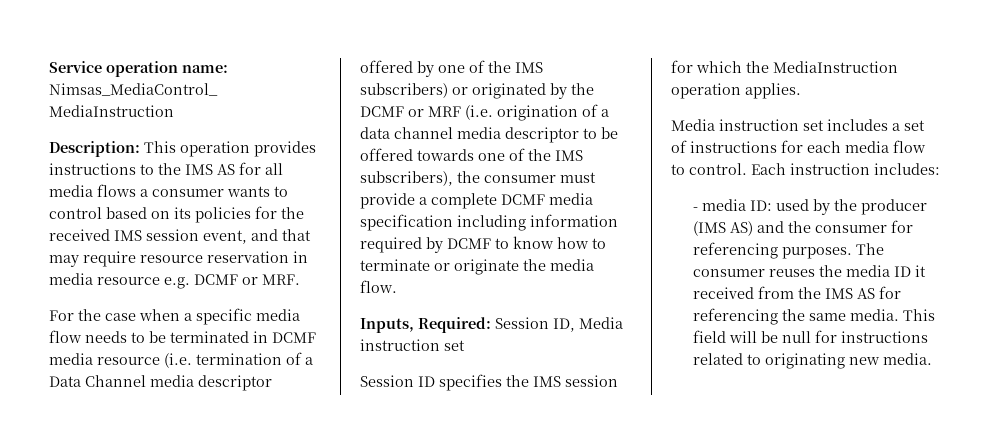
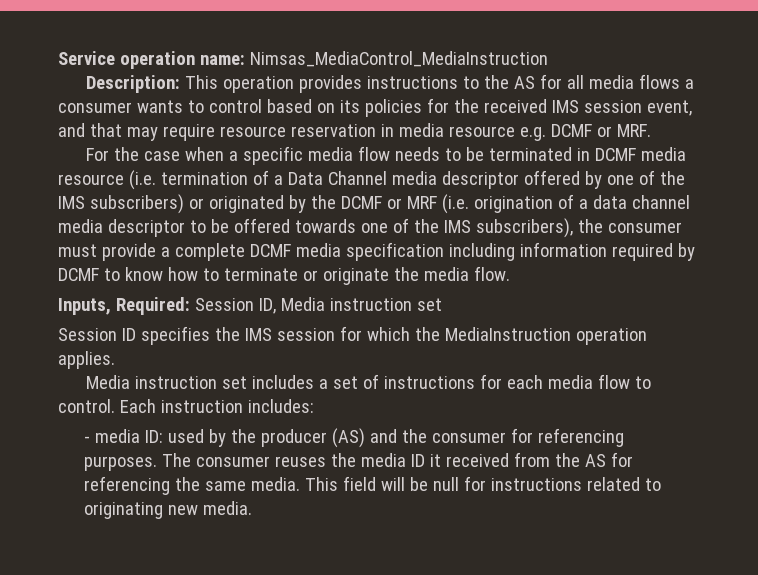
[185,164,213,175] IMS -> (510, 82) none
[692,221,753,236] (IMS AS) -> [332,428,366,448] (AS)
[824,288,853,299] IMS -> (581, 460) none

